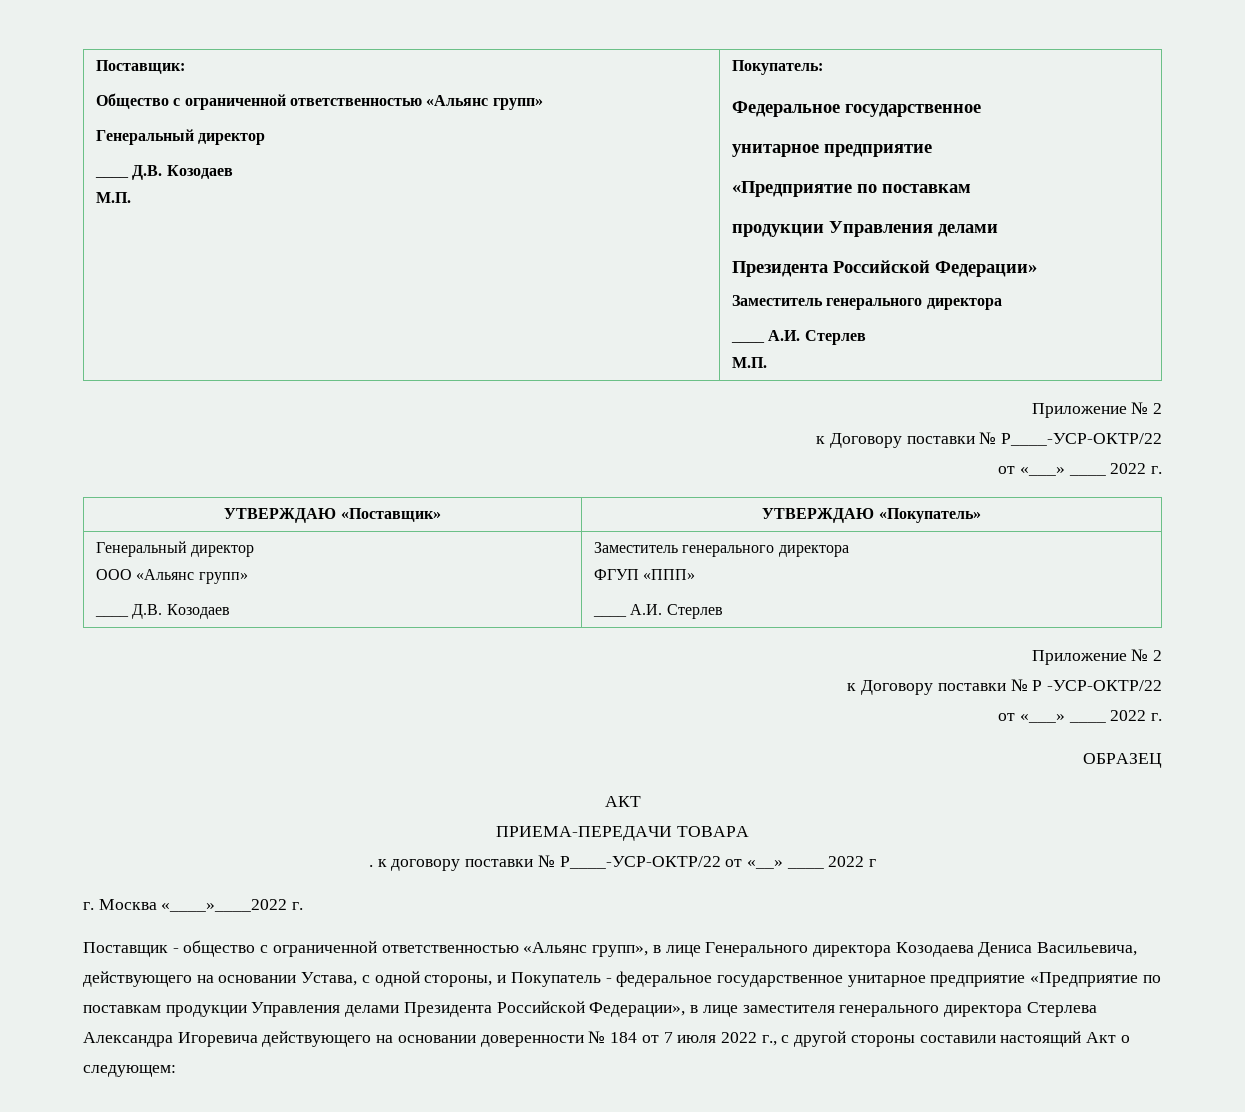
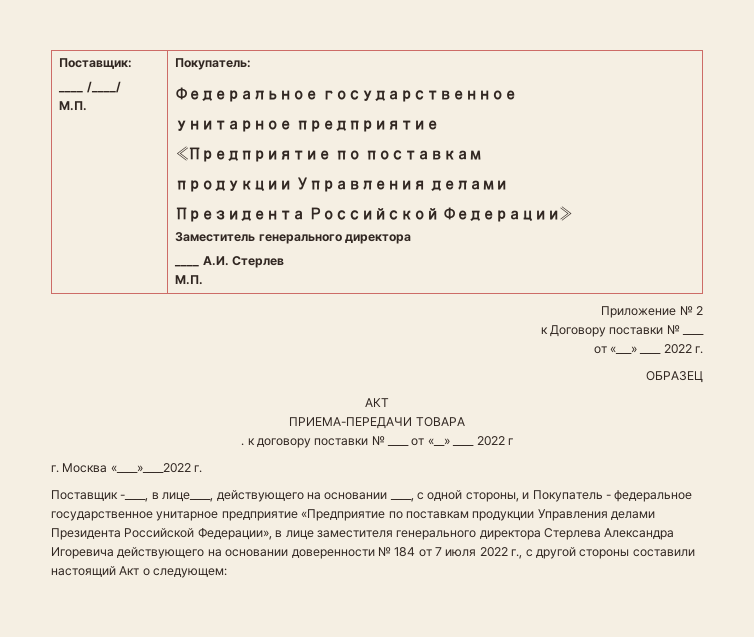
[95,93,543,110] [95,129,266,145] [94,165,233,180] // Общество с ограниченной ответственностью «Альянс групп» // Генеральный директор // ____ Д.В. Козодаев -> [58,81,121,93] // ____ /____/
[1001,433,1162,446] [998,466,1106,476] [1110,463,1162,474] [224,508,441,523] [762,508,981,523] [95,541,255,557] [95,569,248,584] [94,604,230,619] [593,542,849,557] [593,569,696,580] [592,615,627,617] [630,604,723,619] [1031,649,1162,665] [847,679,1162,695] Р____-УСР-ОКТР/22 // от «___» ____ 2022 г. // УТВЕРЖДАЮ «Поставщик» | УТВЕРЖДАЮ «Покупатель» // Генеральный директор // ООО «Альянс групп» // ____ Д.В. Козодаев | Заместитель генерального директора // ФГУП «ППП» // ____ А.И. Стерлев // Приложение № 2 // к Договору поставки № Р -УСР-ОКТР/22 -> [682,334,704,335] ____
[559,856,721,869] Р____-УСР-ОКТР/22 -> [387,445,409,446] ____
[172,940,1138,957] [83,971,358,987] - общество с ограниченной ответственностью «Альянс групп», в лице Генерального директора Козодаева Дениса Васильевича, действующего на основании Устава, -> [120,490,414,502] -____, в лице____, действующего на основании ____,

